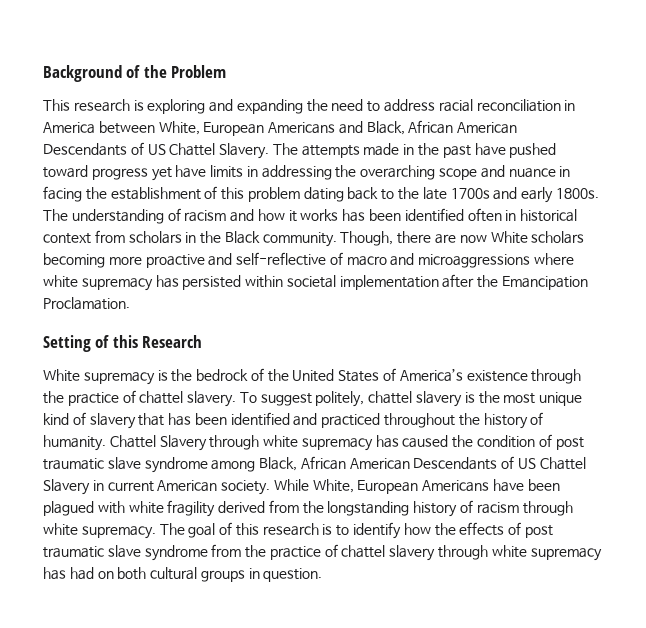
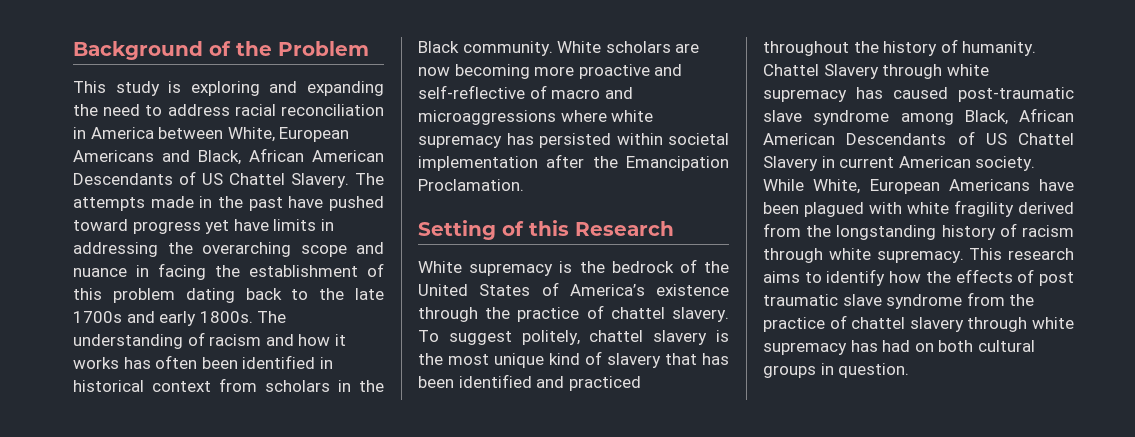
[73,99,130,112] research -> [115,81,160,96] study
[369,208,502,222] been identified often -> [155,355,316,369] often been identified
[340,231,585,246] Though, there are now White scholars -> [557,41,700,53] [418,67,450,76] White scholars are now
[452,434,584,450] [43,458,104,470] the condition of post traumatic -> [958,87,1074,102] post-traumatic
[159,522,333,538] The goal of this research is -> [969,248,1074,260] [763,271,800,283] This research aims

